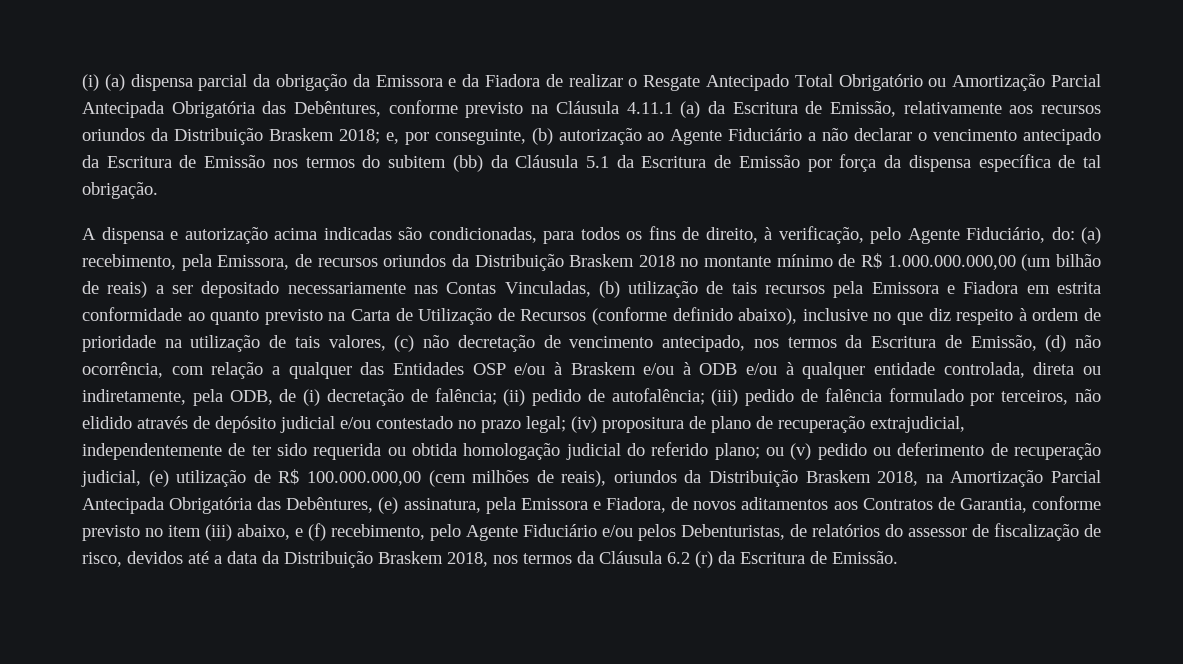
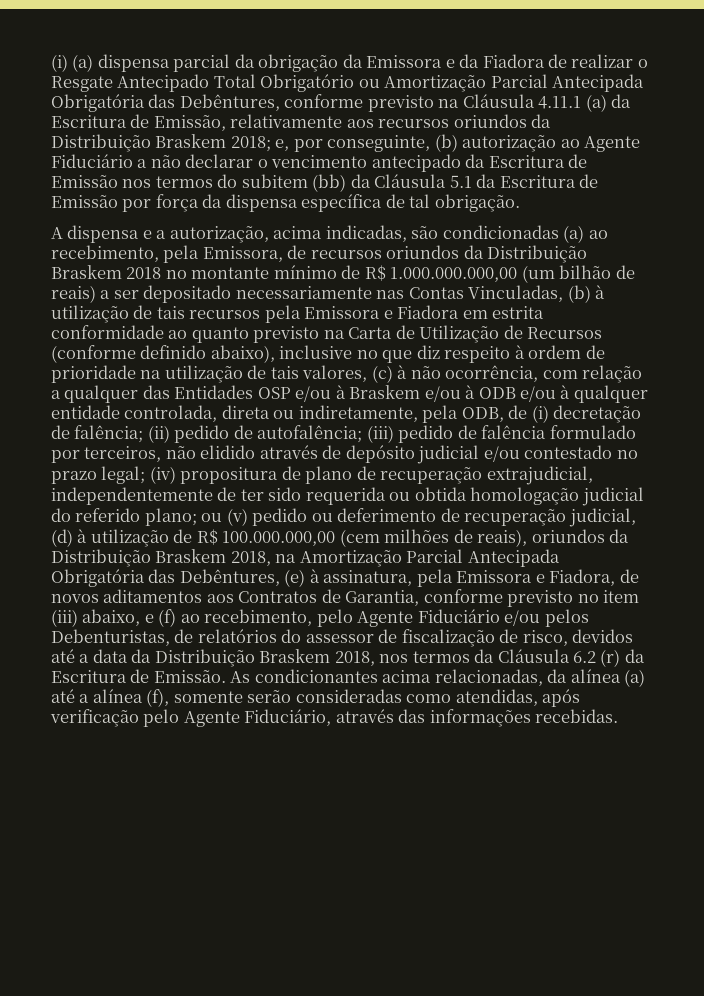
[184,226,1101,244] autorização acima indicadas são condicionadas, para todos os fins de direito, à verificação, pelo Agente Fiduciário, do: (a) -> [156,225,608,243] a autorização, acima indicadas, são condicionadas (a) ao
(620, 289) none -> [595,285,606,299] à
[423,335,1067,352] não decretação de vencimento antecipado, nos termos da Escritura de Emissão, (d) -> [397,365,408,379] à
[148,470,169,487] (e) -> [51,529,88,547] (d) à
(399, 505) none -> [309,569,320,583] à
(326, 532) none -> [180,614,200,623] ao
(898, 557) none -> [230,669,646,687] [51,689,581,707] [50,709,619,727] As condicionantes acima relacionadas, da alínea (a) até a alínea (f), somente serão consideradas como atendidas, após verificação pelo Agente Fiduciário, através das informações recebidas.

